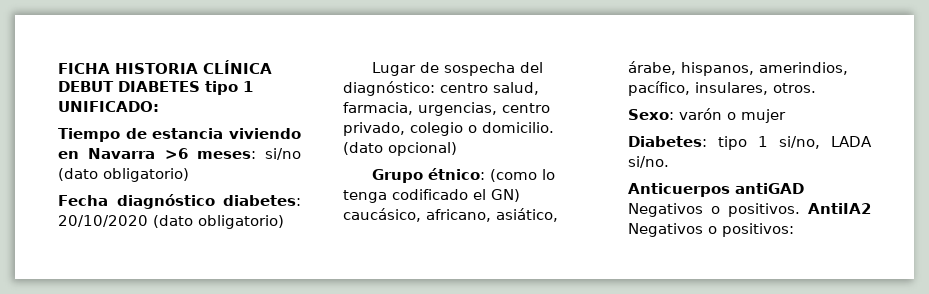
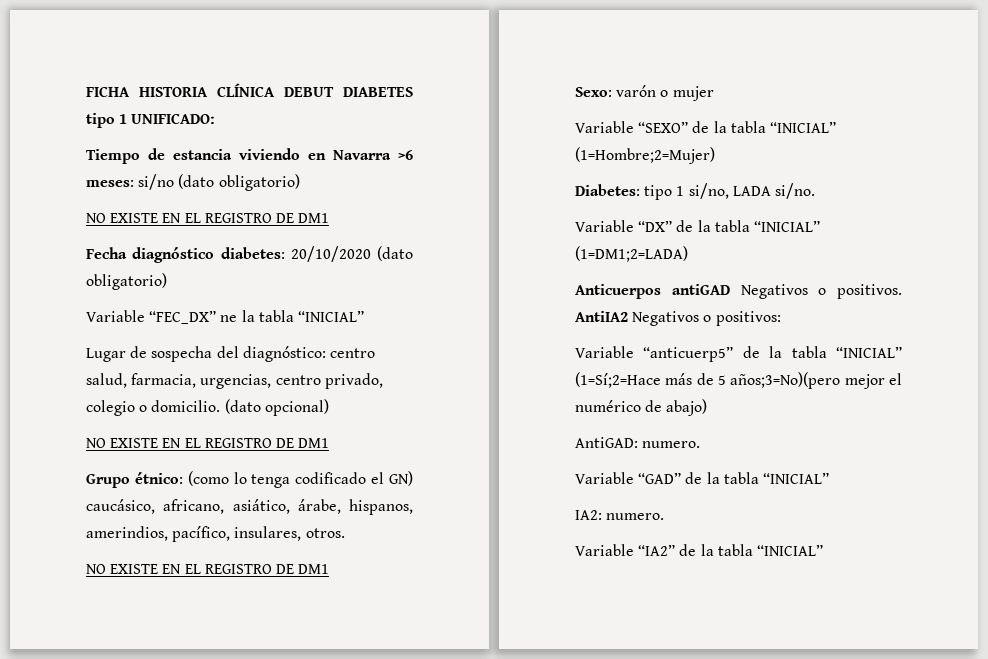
(189, 175) none -> [86,213,330,223] // NO EXISTE EN EL REGISTRO DE DM1
(284, 222) none -> [86,310,364,324] // Variable “FEC_DX” ne la tabla “INICIAL”
(457, 149) none -> [86,438,330,448] // NO EXISTE EN EL REGISTRO DE DM1
[628,108,786,123] Sexo: varón o mujer -> [86,564,330,574] [575,85,714,101] [575,121,836,133] [575,147,715,164] NO EXISTE EN EL REGISTRO DE DM1 // Sexo: varón o mujer // Variable “SEXO” de la tabla “INICIAL” (1=Hombre;2=Mujer)
(669, 162) none -> [575,220,820,232] [575,246,688,262] // Variable “DX” de la tabla “INICIAL” (1=DM1;2=LADA)
(794, 230) none -> [575,346,902,362] [575,372,902,389] [575,399,708,416] [575,437,701,448] [575,472,829,484] [575,510,665,520] [575,544,823,556] // Variable “anticuerp5” de la tabla “INICIAL” (1=Sí;2=Hace más de 5 años;3=No)(pero mejor el numérico de abajo) // AntiGAD: numero. // Variable “GAD” de la tabla “INICIAL” // IA2: numero. // Variable “IA2” de la tabla “INICIAL”

